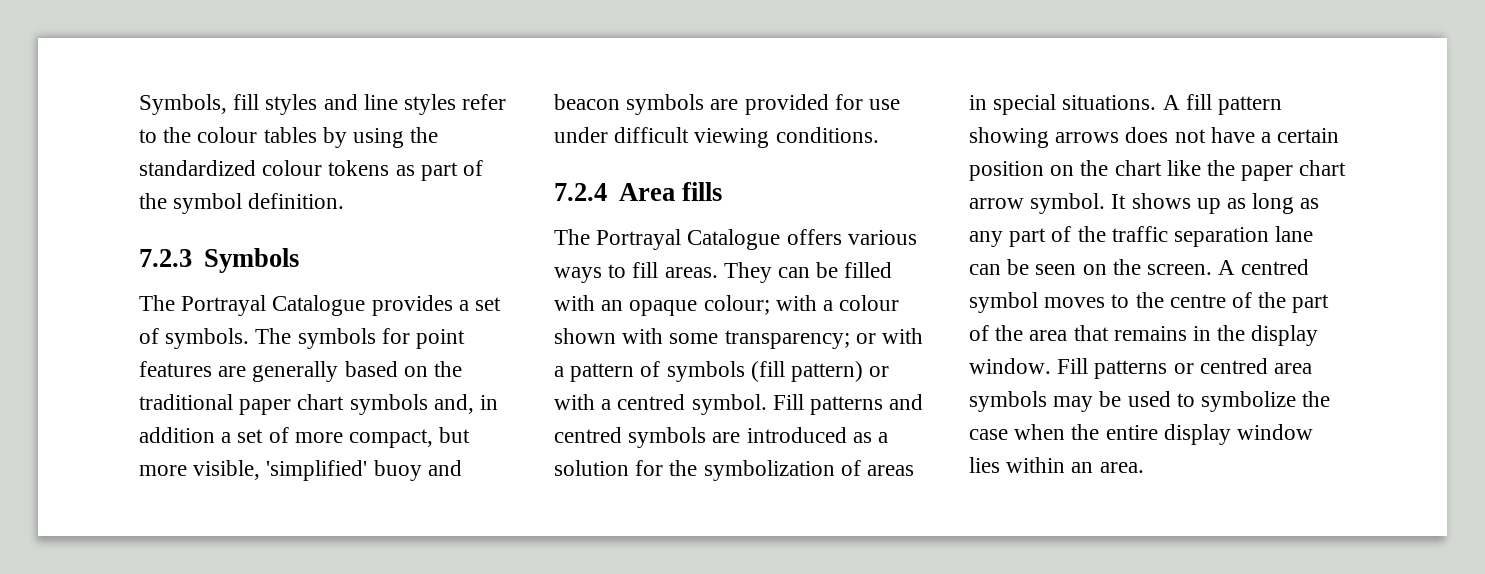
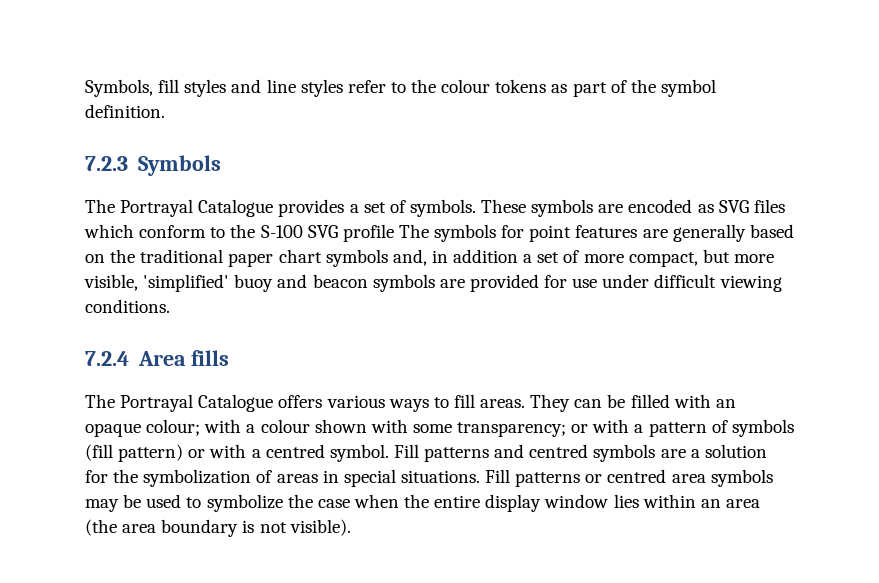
[263,127,439,148] [139,160,323,176] tables by using the standardized colour -> (491, 86) none
(250, 338) none -> [481,199,785,217] [84,224,394,242] These symbols are encoded as SVG files which conform to the S-100 SVG profile
[746,427,872,443] introduced as -> (686, 453) none
[1162,94,1283,115] [969,127,1340,148] [969,160,1347,181] [969,193,1320,214] [969,226,1314,247] [969,259,1310,275] [969,292,1330,313] [969,325,1319,346] [969,358,1051,374] A fill pattern showing arrows does not have a certain position on the chart like the paper chart arrow symbol. It shows up as long as any part of the traffic separation lane can be seen on the screen. A centred symbol moves to the centre of the part of the area that remains in the display window. -> (480, 476) none
[1099,462,1144,473] area. -> [725,499,760,508] [85,519,351,537] area (the area boundary is not visible).

